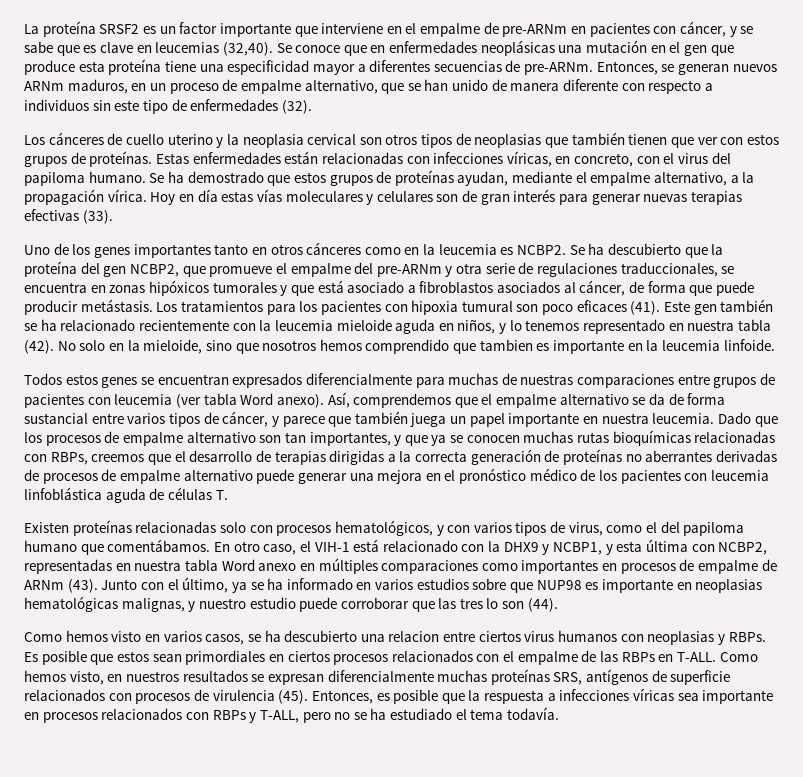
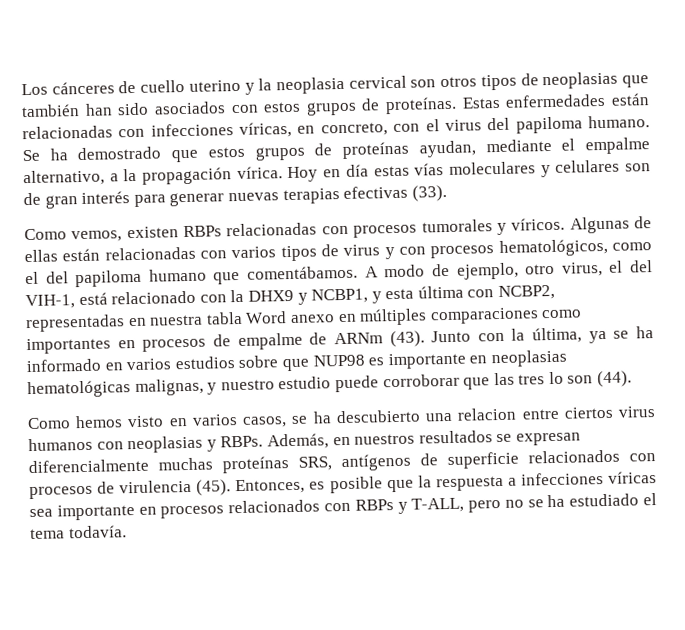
[24,21,754,37] [24,40,734,56] [24,59,777,75] [24,79,713,94] [24,99,312,114] La proteína SRSF2 es un factor importante que interviene en el empalme de pre-ARNm en pacientes con cáncer, y se sabe que es clave en leucemias (32,40). Se conoce que en enfermedades neoplásicas una mutación en el gen que produce esta proteína tiene una especificidad mayor a diferentes secuencias de pre-ARNm. Entonces, se generan nuevos ARNm maduros, en un proceso de empalme alternativo, que se han unido de manera diferente con respecto a individuos sin este tipo de enfermedades (32). // -> (21, 89) none
[628,134,718,148] tienen que ver -> [84,101,226,116] han sido asociados
[24,242,724,258] [24,261,735,277] [24,280,754,296] [24,299,774,315] [24,319,771,334] [24,339,775,354] [24,373,776,388] [24,392,726,408] [24,411,778,427] [24,430,776,446] [24,449,777,465] [24,468,769,484] [24,487,228,503] [24,520,603,536] Uno de los genes importantes tanto en otros cánceres como en la leucemia es NCBP2. Se ha descubierto que la proteína del gen NCBP2, que promueve el empalme del pre-ARNm y otra serie de regulaciones traduccionales, se encuentra en zonas hipóxicos tumorales y que está asociado a fibroblastos asociados al cáncer, de forma que puede producir metástasis. Los tratamientos para los pacientes con hipoxia tumural son poco eficaces (41). Este gen también se ha relacionado recientemente con la leucemia mieloide aguda en niños, y lo tenemos representado en nuestra tabla (42). No solo en la mieloide, sino que nosotros hemos comprendido que tambien es importante en la leucemia linfoide. // Todos estos genes se encuentran expresados diferencialmente para muchas de nuestras comparaciones entre grupos de pacientes con leucemia (ver tabla Word anexo). Así, comprendemos que el empalme alternativo se da de forma sustancial entre varios tipos de cáncer, y parece que también juega un papel importante en nuestra leucemia. Dado que los procesos de empalme alternativo son tan importantes, y que ya se conocen muchas rutas bioquímicas relacionadas con RBPs, creemos que el desarrollo de terapias dirigidas a la correcta generación de proteínas no aberrantes derivadas de procesos de empalme alternativo puede generar una mejora en el pronóstico médico de los pacientes con leucemia linfoblástica aguda de células T. // Existen proteínas relacionadas solo con procesos hematológicos, y con varios tipos de virus, -> [24,216,653,243] [24,238,608,263] Como vemos, existen RBPs relacionadas con procesos tumorales y víricos. Algunas de ellas están relacionadas con varios tipos de virus y con procesos hematológicos,
[213,541,350,555] En otro caso, el VIH-1 -> [364,260,653,280] [25,294,75,310] A modo de ejemplo, otro virus, el del VIH-1,
[167,577,229,593] el último, -> [511,327,583,344] la última,
[24,650,758,665] [24,670,104,685] Es posible que estos sean primordiales en ciertos procesos relacionados con el empalme de las RBPs en T-ALL. Como hemos visto, -> [266,433,329,450] Además,

